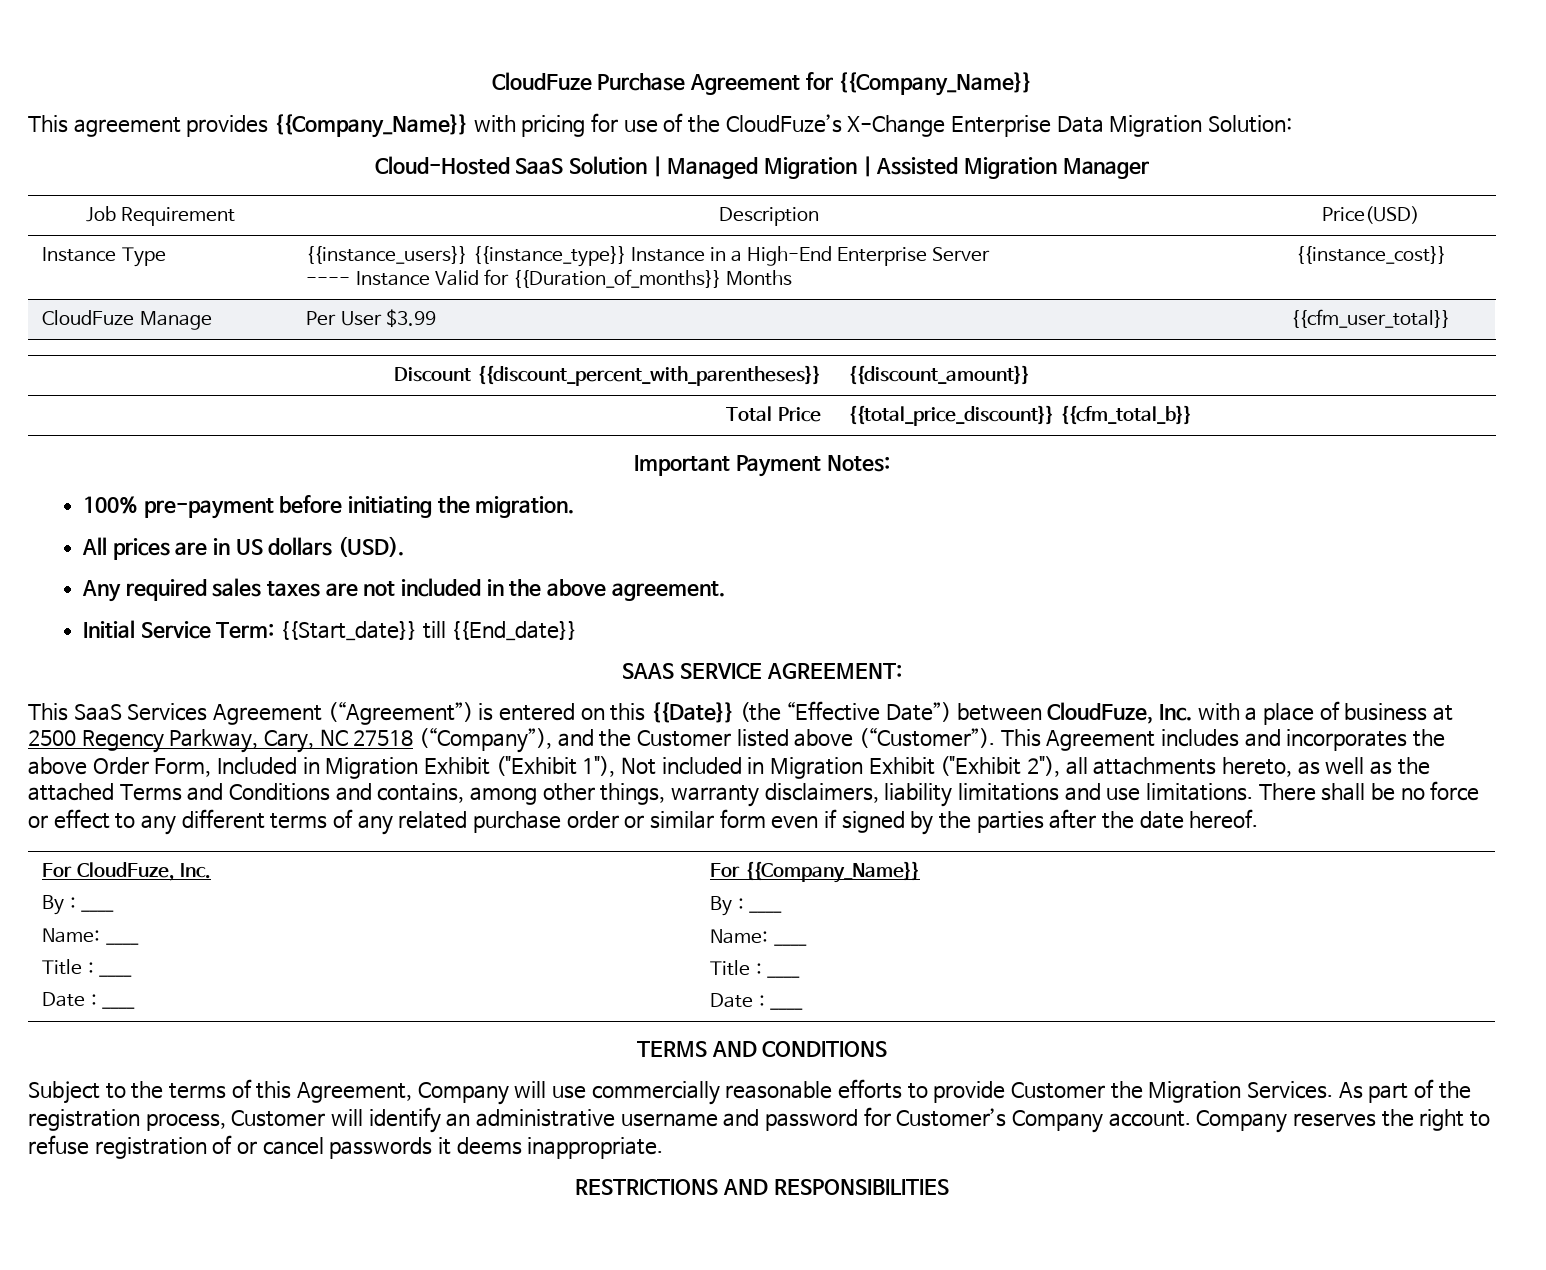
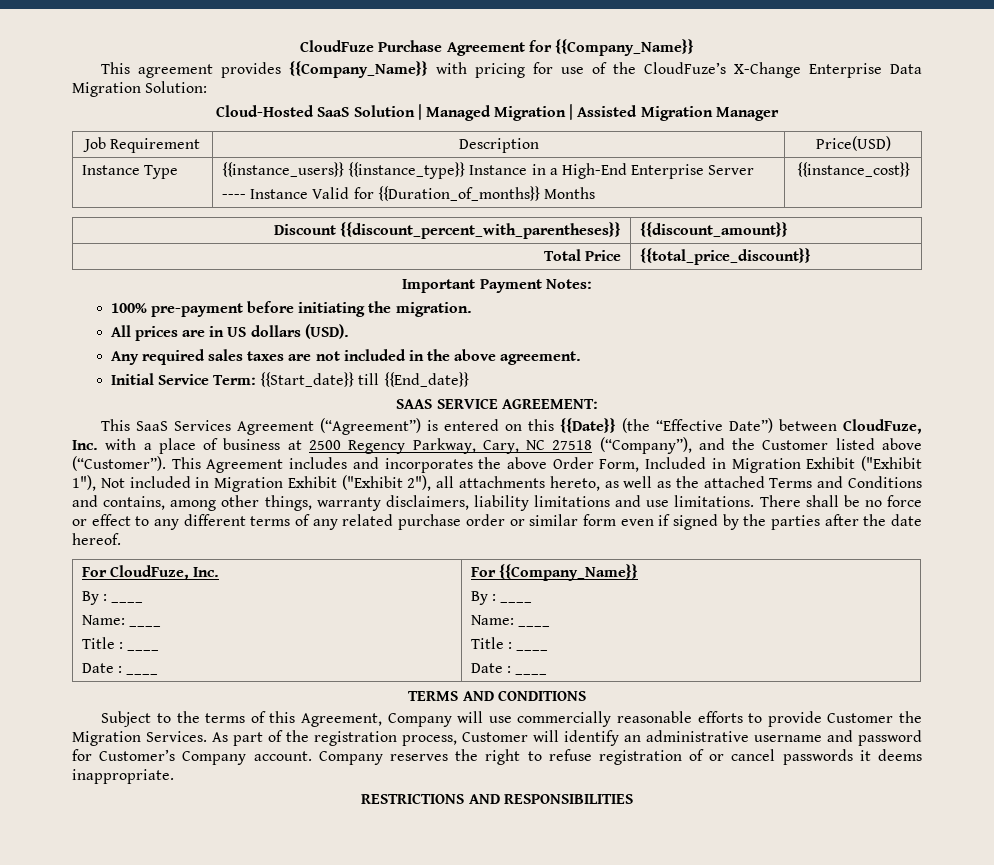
[42,310,212,330] [306,309,436,328] [1291,309,1450,328] // CloudFuze Manage | Per User $3.99 | {{cfm_user_total}} -> (910, 169) none
[1059,405,1192,425] {{cfm_total_b}} -> (812, 256) none

